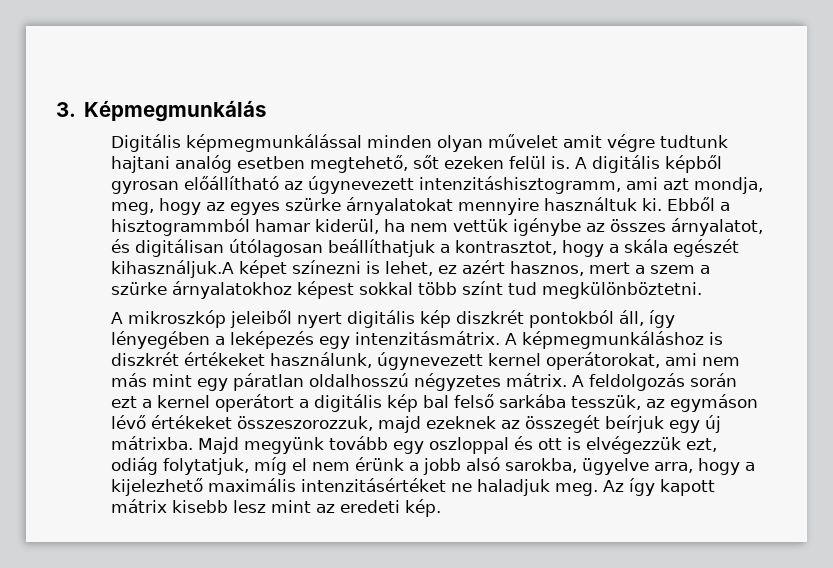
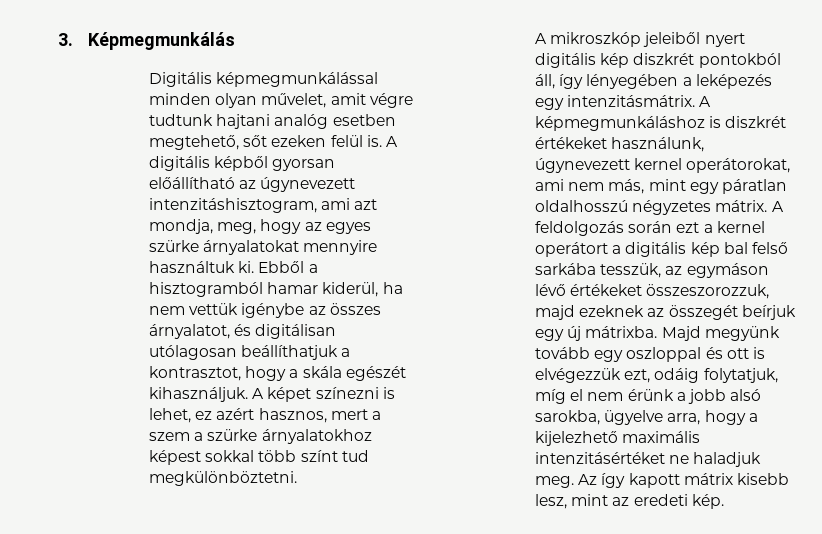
[487,134,558,148] művelet -> [261,93,327,108] művelet,
[110,181,179,194] gyrosan -> [272,159,336,171] gyorsan
[418,176,621,194] intenzitáshisztogramm, -> [149,198,318,213] intenzitáshisztogram,
[110,218,250,236] hisztogrammból -> [149,282,264,297] hisztogramból
[228,239,323,257] útólagosan -> [149,345,238,360] utólagosan
[110,260,234,278] kihasználjuk.A -> [149,387,265,402] kihasználjuk. A
[110,373,147,387] más -> [608,179,645,194] más,
[110,457,158,475] odiág -> [654,368,700,383] odáig
[232,500,266,513] lesz -> [535,494,568,509] lesz,

